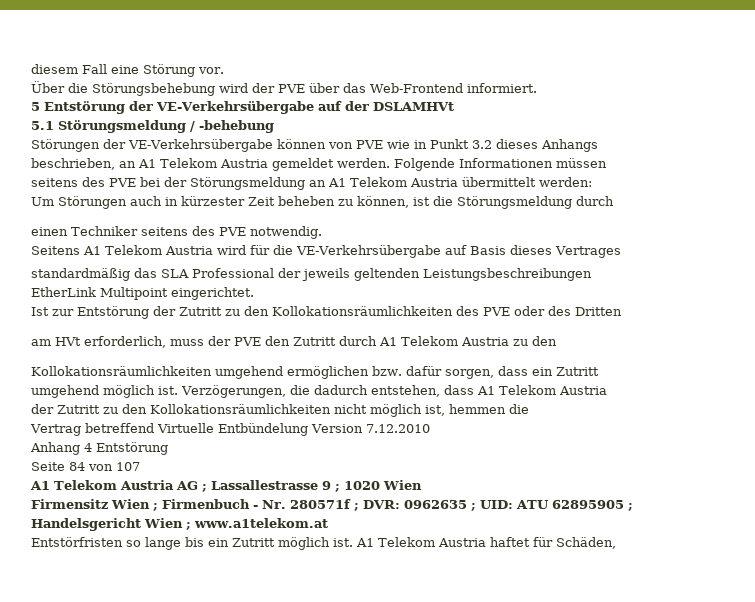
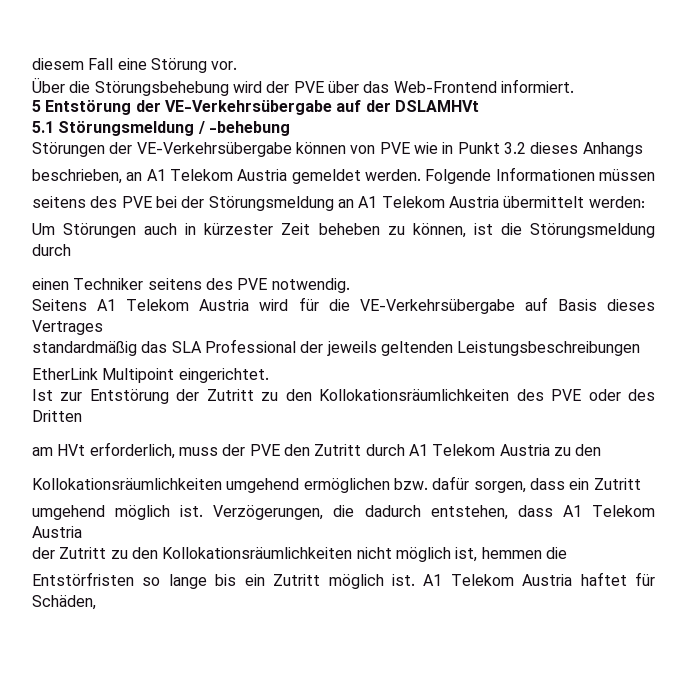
[30,423,430,436] [30,442,168,455] [31,462,140,471] [30,480,422,492] [31,499,633,511] [31,518,328,531] // Vertrag betreffend Virtuelle Entbündelung Version 7.12.2010 // Anhang 4 Entstörung // Seite 84 von 107 // A1 Telekom Austria AG ; Lassallestrasse 9 ; 1020 Wien // Firmensitz Wien ; Firmenbuch - Nr. 280571f ; DVR: 0962635 ; UID: ATU 62895905 ; Handelsgericht Wien ; www.a1telekom.at -> (567, 553) none

